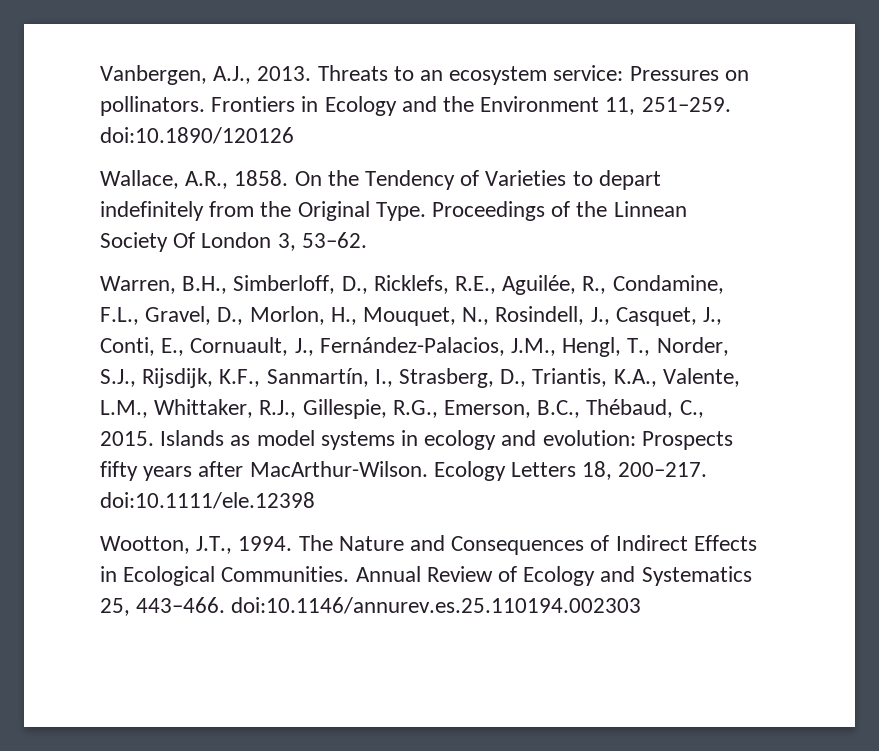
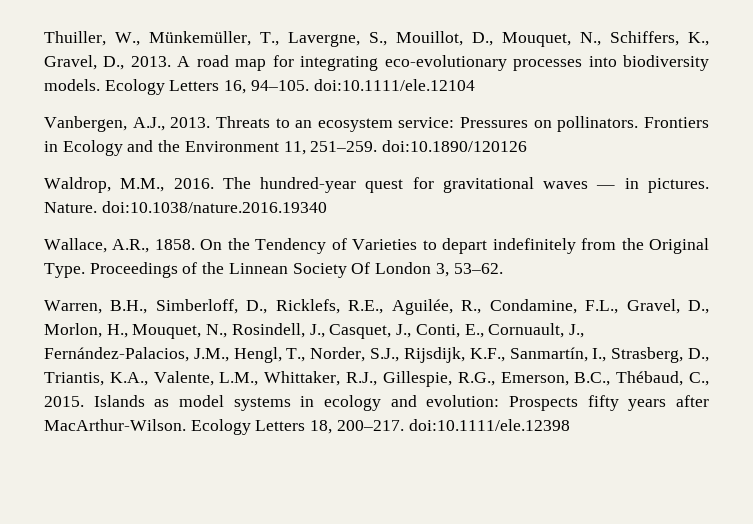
(100, 75) none -> [44,31,709,47] [44,55,709,71] [44,79,475,95] Thuiller, W., Münkemüller, T., Lavergne, S., Mouillot, D., Mouquet, N., Schiffers, K., Gravel, D., 2013. A road map for integrating eco-evolutionary processes into biodiversity models. Ecology Letters 16, 94–105. doi:10.1111/ele.12104 //
(294, 135) none -> [44,177,709,193] [44,201,327,213] // Waldrop, M.M., 2016. The hundred-year quest for gravitational waves — in pictures. Nature. doi:10.1038/nature.2016.19340
[100,535,757,555] [100,566,752,586] [100,597,642,616] // Wootton, J.T., 1994. The Nature and Consequences of Indirect Effects in Ecological Communities. Annual Review of Ecology and Systematics 25, 443–466. doi:10.1146/annurev.es.25.110194.002303 -> (570, 425) none

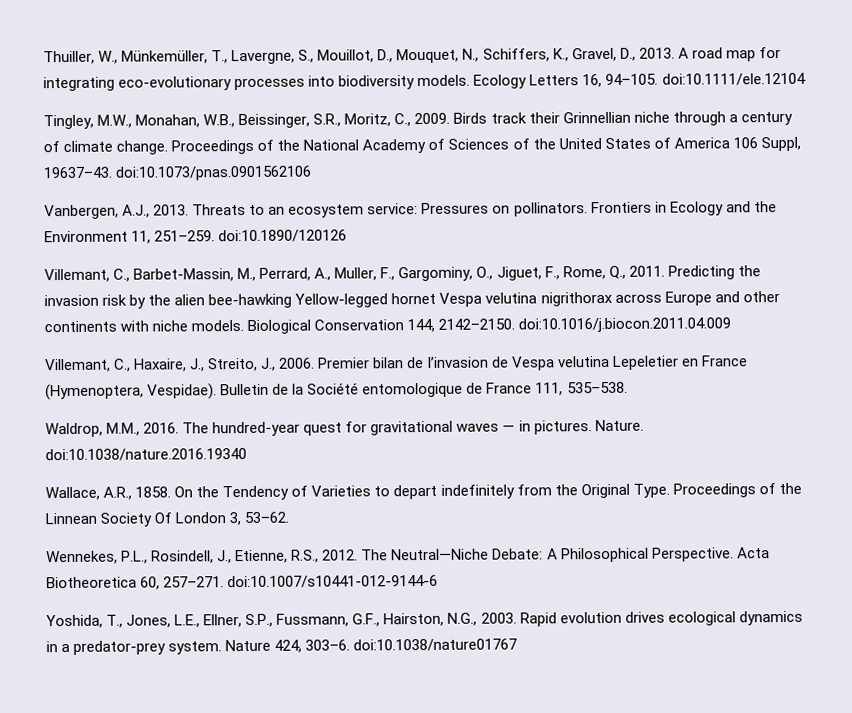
(475, 85) none -> [43,111,793,130] [43,136,801,155] [43,165,313,181] // Tingley, M.W., Monahan, W.B., Beissinger, S.R., Moritz, C., 2009. Birds track their Grinnellian niche through a century of climate change. Proceedings of the National Academy of Sciences of the United States of America 106 Suppl, 19637–43. doi:10.1073/pnas.0901562106
(528, 146) none -> [44,265,761,283] [44,291,780,309] [44,317,732,334] [45,355,748,373] [45,381,628,401] // Villemant, C., Barbet-Massin, M., Perrard, A., Muller, F., Gargominy, O., Jiguet, F., Rome, Q., 2011. Predicting the invasion risk by the alien bee-hawking Yellow-legged hornet Vespa velutina nigrithorax across Europe and other continents with niche models. Biological Conservation 144, 2142–2150. doi:10.1016/j.biocon.2011.04.009 // Villemant, C., Haxaire, J., Streito, J., 2006. Premier bilan de l’invasion de Vespa velutina Lepeletier en France (Hymenoptera, Vespidae). Bulletin de la Société entomologique de France 111, 535–538.
[44,299,709,315] [44,323,584,339] [44,347,710,363] [44,371,710,387] [44,395,709,411] [44,419,570,435] Warren, B.H., Simberloff, D., Ricklefs, R.E., Aguilée, R., Condamine, F.L., Gravel, D., Morlon, H., Mouquet, N., Rosindell, J., Casquet, J., Conti, E., Cornuault, J., Fernández-Palacios, J.M., Hengl, T., Norder, S.J., Rijsdijk, K.F., Sanmartín, I., Strasberg, D., Triantis, K.A., Valente, L.M., Whittaker, R.J., Gillespie, R.G., Emerson, B.C., Thébaud, C., 2015. Islands as model systems in ecology and evolution: Prospects fifty years after MacArthur-Wilson. Ecology Letters 18, 200–217. doi:10.1111/ele.12398 -> [46,547,770,565] [46,574,439,590] [46,610,803,629] [46,638,518,655] Wennekes, P.L., Rosindell, J., Etienne, R.S., 2012. The Neutral—Niche Debate: A Philosophical Perspective. Acta Biotheoretica 60, 257–271. doi:10.1007/s10441-012-9144-6 // Yoshida, T., Jones, L.E., Ellner, S.P., Fussmann, G.F., Hairston, N.G., 2003. Rapid evolution drives ecological dynamics in a predator-prey system. Nature 424, 303–6. doi:10.1038/nature01767

